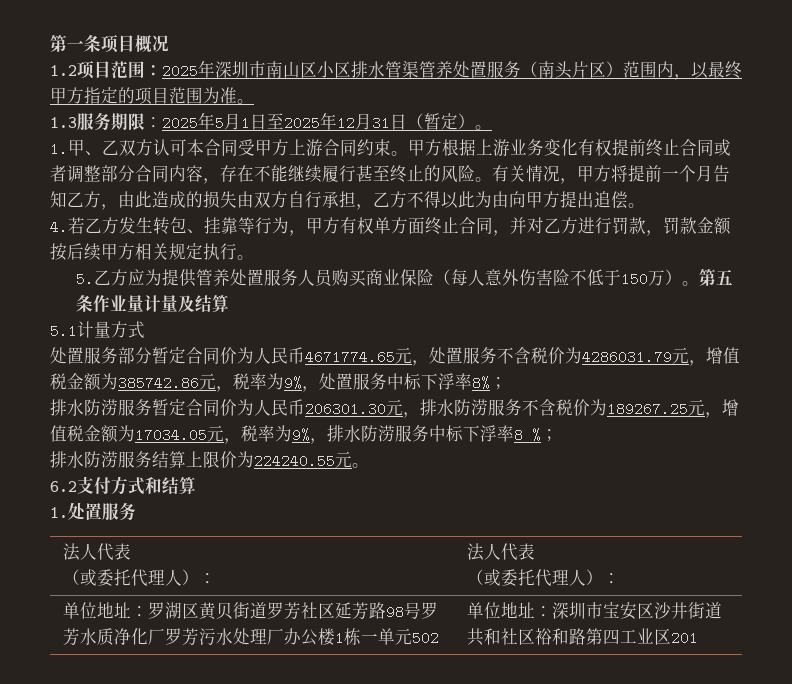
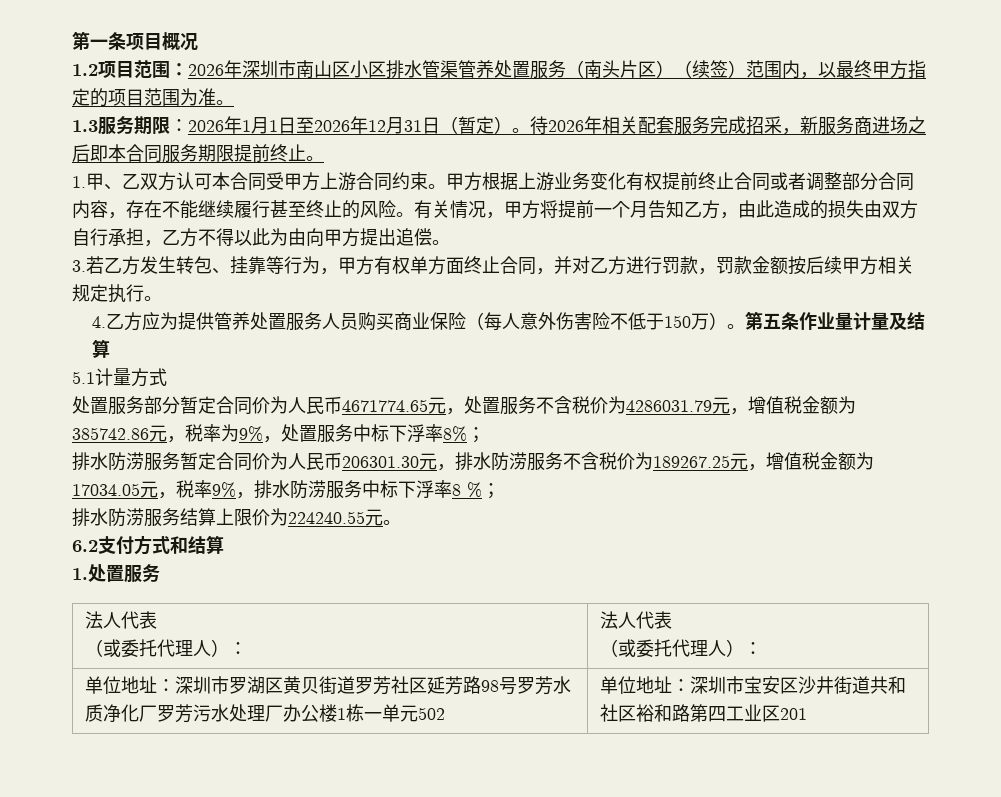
[162,64,198,78] 2025 -> [188,64,224,76] 2026
(623, 69) none -> [674,60,746,78] （续签）
[162,112,224,130] 2025年5 -> [188,116,251,134] 2026年1
[284,116,320,130] 2025 -> [314,120,350,132] 2026
(492, 127) none -> [530,116,926,135] [72,144,324,163] 待2026年相关配套服务完成招采，新服务商进场之后即本合同服务期限提前终止。
[50,220,68,234] 4. -> [72,260,86,272] 3.
[75,272,94,286] 5. -> [91,316,106,328] 4.
[275,425,292,442] 为 -> (212, 489) none
(149, 611) none -> [175,676,230,694] 深圳市

